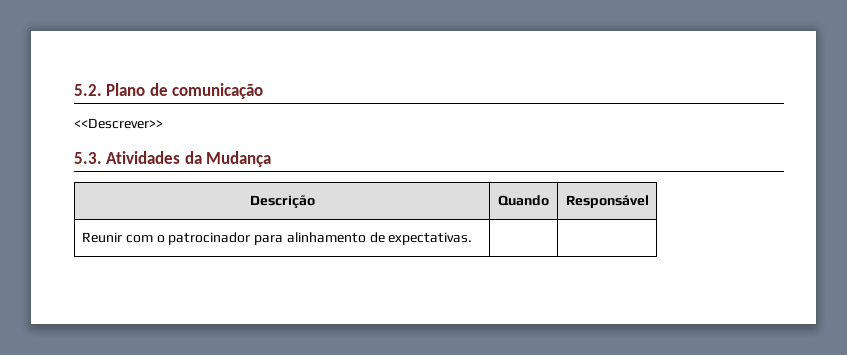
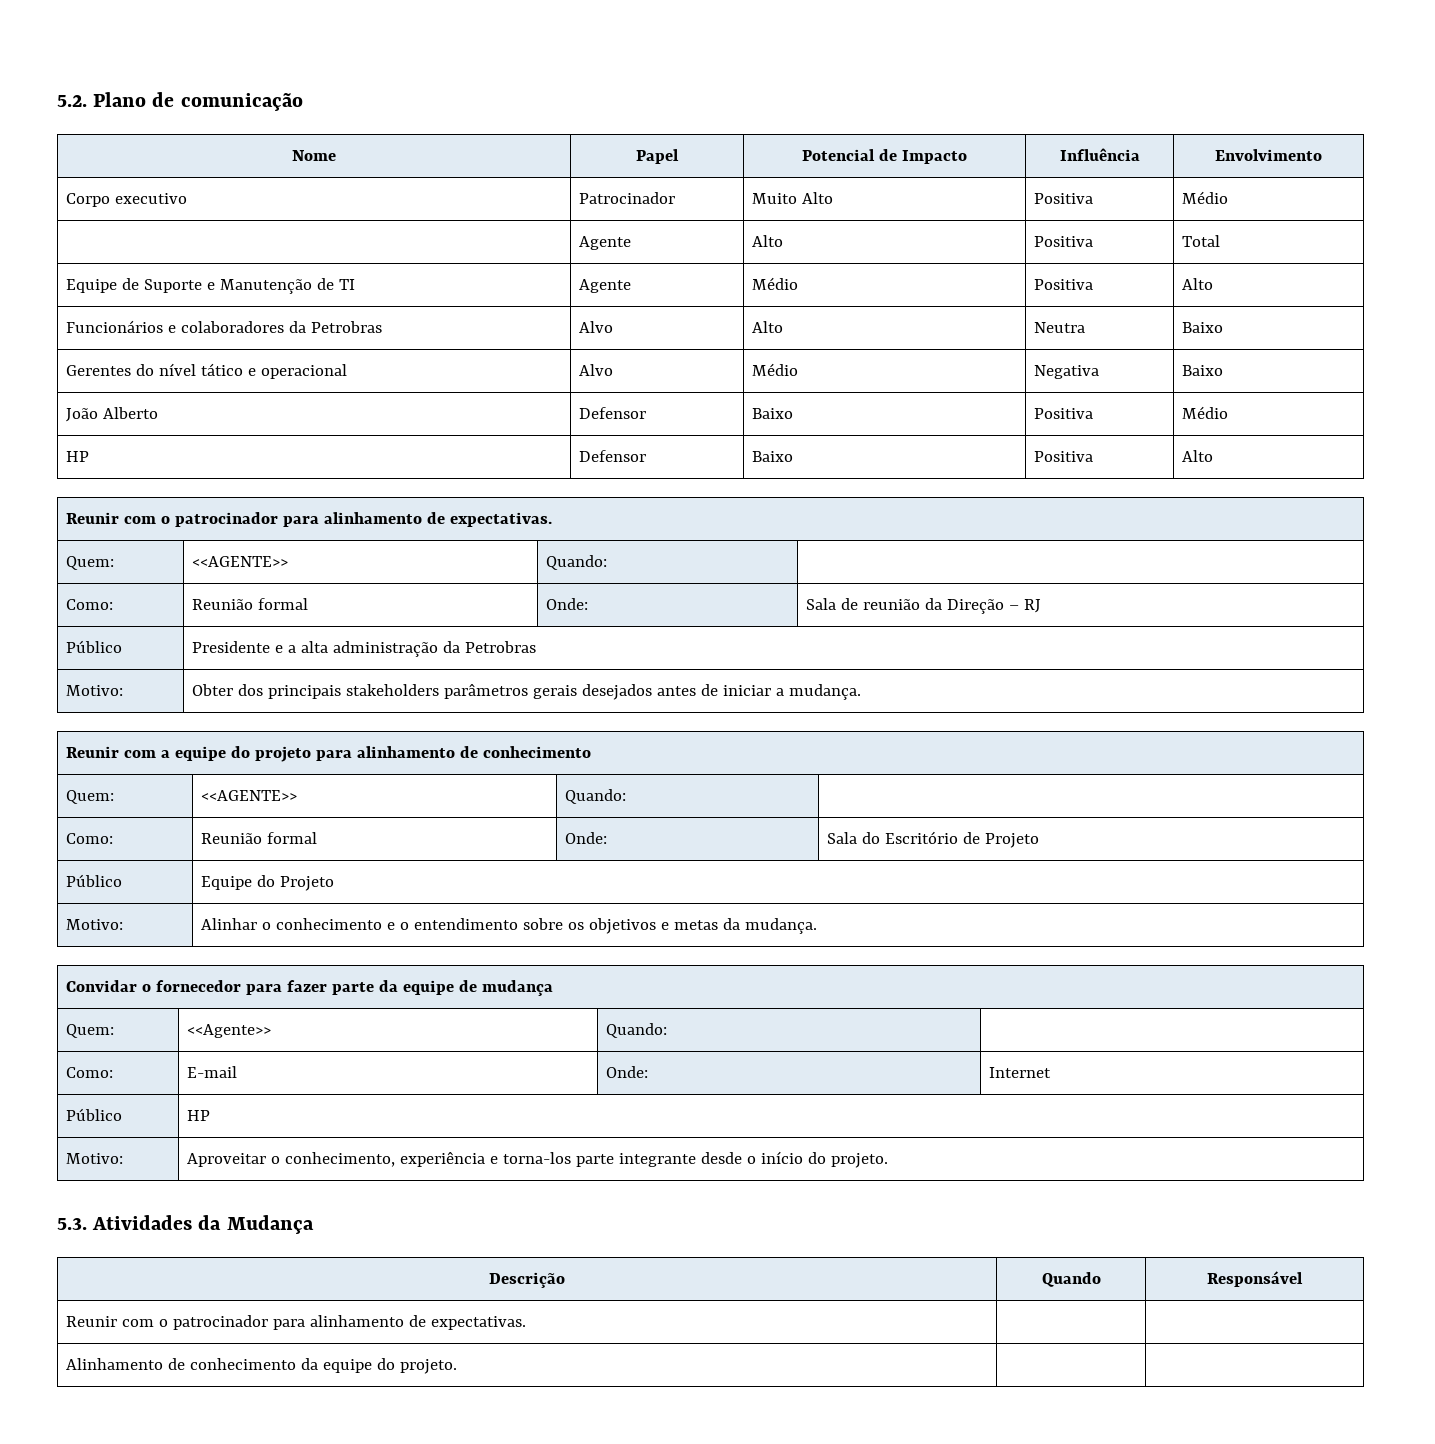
[74,118,163,129] // <<Descrever>> -> [292,150,336,161] [636,149,679,164] [802,149,967,164] [1059,148,1140,161] [1215,149,1322,161] [65,193,187,207] [578,192,675,204] [751,192,833,204] [1033,193,1093,204] [1181,191,1228,204] [578,236,631,250] [751,235,783,247] [1033,236,1093,247] [1181,235,1220,247] [65,278,355,294] [578,279,631,293] [751,277,798,290] [1033,279,1093,290] [1181,278,1213,290] [65,320,382,333] [578,321,613,333] [751,321,783,333] [1033,322,1085,333] [1181,322,1223,333] [65,363,347,379] [578,364,613,376] [751,363,798,376] [1033,365,1099,379] [1181,365,1223,376] [65,407,158,422] [578,407,646,419] [751,408,793,419] [1033,408,1093,419] [1181,406,1228,419] [65,451,89,462] [578,450,646,462] [751,451,793,462] [1033,451,1093,462] [1181,450,1213,462] [65,512,552,527] [65,556,114,570] [191,556,288,567] [545,555,607,570] [65,599,113,610] [191,598,308,610] [545,598,588,610] [805,598,1041,614] [65,640,122,653] [191,641,536,657] [65,685,123,696] [191,684,861,700] [65,746,591,762] [65,790,114,804] [200,790,297,801] [564,789,626,804] [65,833,113,844] [200,832,317,844] [564,832,607,844] [826,831,1039,848] [65,874,122,887] [200,875,334,891] [65,919,123,930] [200,918,817,934] [65,980,553,996] [65,1024,114,1038] [186,1024,271,1038] [605,1023,667,1038] [65,1067,113,1078] [186,1066,237,1078] [605,1066,648,1078] [988,1067,1051,1078] [65,1108,122,1121] [186,1110,210,1121] [65,1153,123,1164] [186,1151,888,1168] // Nome | Papel | Potencial de Impacto | Influência | Envolvimento // Corpo executivo | Patrocinador | Muito Alto | Positiva | Médio // | Agente | Alto | Positiva | Total // Equipe de Suporte e Manutenção de TI | Agente | Médio | Positiva | Alto // Funcionários e colaboradores da Petrobras | Alvo | Alto | Neutra | Baixo // Gerentes do nível tático e operacional | Alvo | Médio | Negativa | Baixo // João Alberto | Defensor | Baixo | Positiva | Médio // HP | Defensor | Baixo | Positiva | Alto // Reunir com o patrocinador para alinhamento de expectativas. // Quem: | <<AGENTE>> | Quando: | // Como: | Reunião formal | Onde: | Sala de reunião da Direção – RJ // Público | Presidente e a alta administração da Petrobras // Motivo: | Obter dos principais stakeholders parâmetros gerais desejados antes de iniciar a mudança. // Reunir com a equipe do projeto para alinhamento de conhecimento // Quem: | <<AGENTE>> | Quando: | // Como: | Reunião formal | Onde: | Sala do Escritório de Projeto // Público | Equipe do Projeto // Motivo: | Alinhar o conhecimento e o entendimento sobre os objetivos e metas da mudança. // Convidar o fornecedor para fazer parte da equipe de mudança // Quem: | <<Agente>> | Quando: | // Como: | E-mail | Onde: | Internet // Público | HP // Motivo: | Aproveitar o conhecimento, experiência e torna-los parte integrante desde o início do projeto.
(473, 238) none -> [65,1358,457,1374] // Alinhamento de conhecimento da equipe do projeto. | |

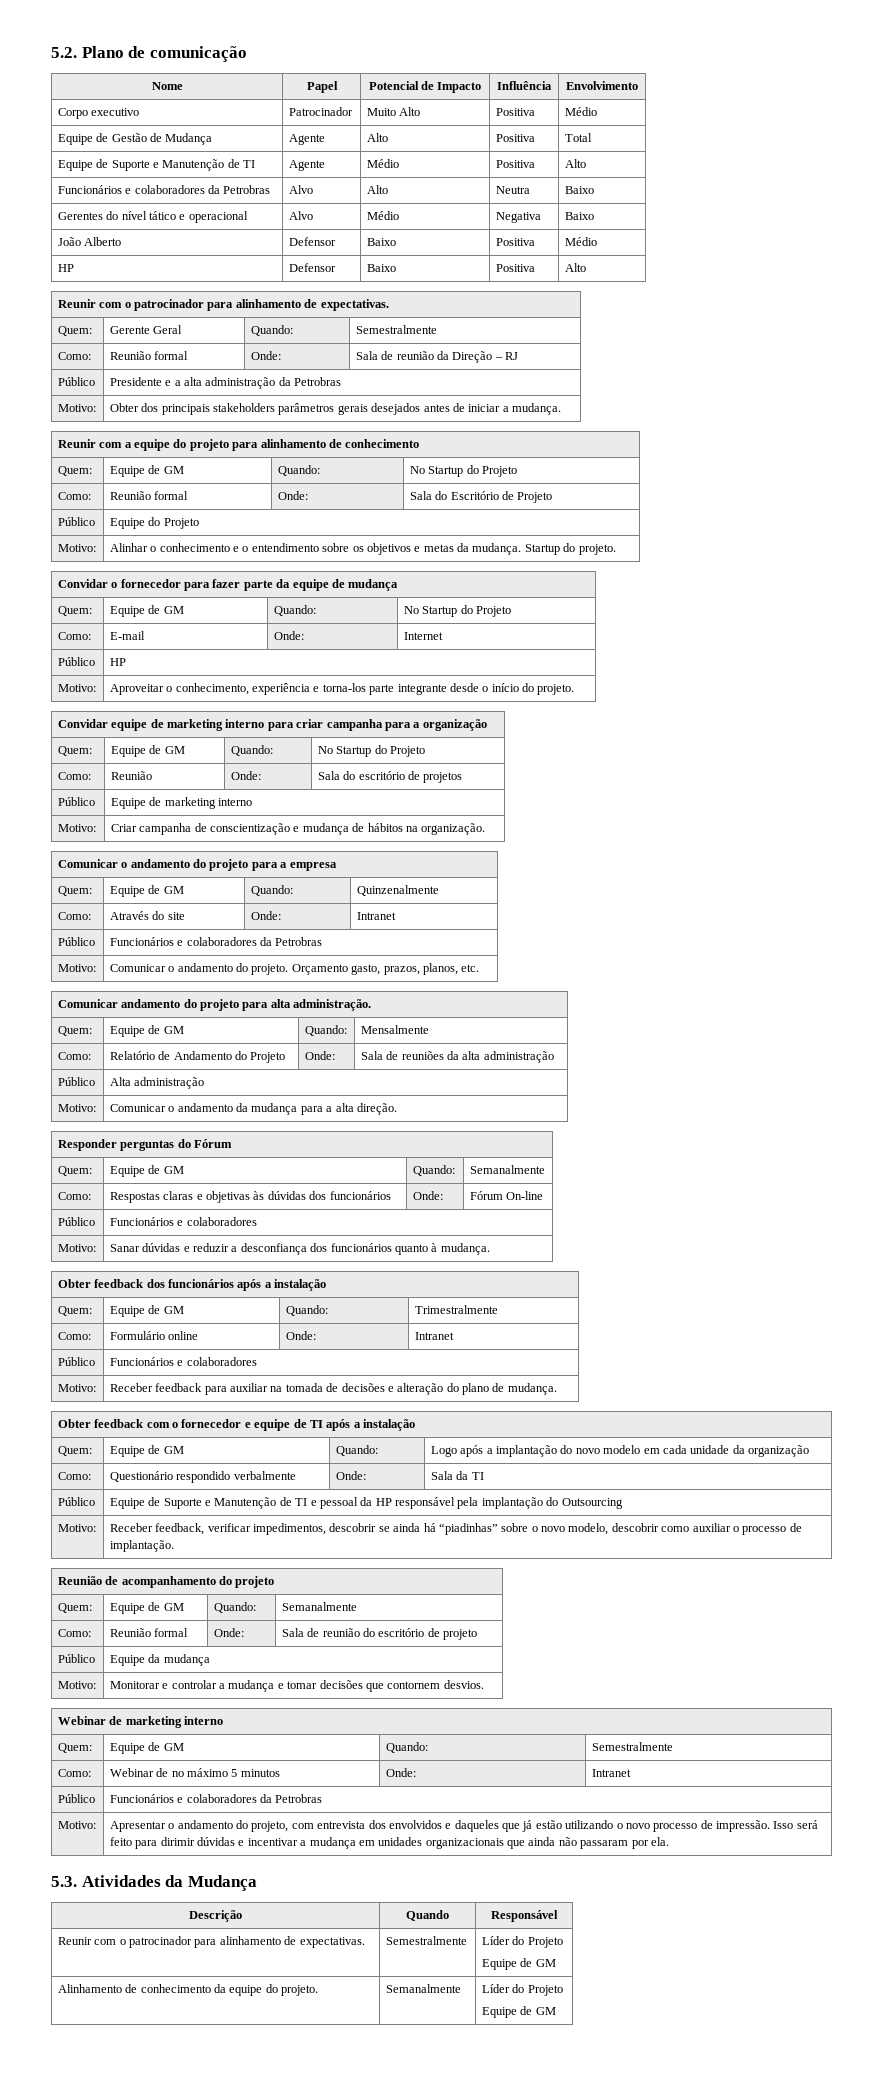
(1228, 197) none -> [57,133,213,145] Equipe de Gestão de Mudança
[191,556,288,567] [545,555,607,570] <<AGENTE>> | Quando: | -> [109,325,183,334] [250,325,293,336] [355,325,437,334] Gerente Geral | Quando: | Semestralmente
[200,790,297,801] [564,789,626,804] <<AGENTE>> | Quando: | -> [109,465,184,477] [277,465,320,476] [409,465,518,477] Equipe de GM | Quando: | No Startup do Projeto
(817, 926) none -> [524,543,616,555] Startup do projeto.
[186,1024,271,1038] [605,1023,667,1038] <<Agente>> | Quando: | -> [109,605,184,617] [273,605,316,616] [403,605,512,617] Equipe de GM | Quando: | No Startup do Projeto
(888, 1160) none -> [57,719,487,731] [57,746,92,756] [110,745,185,757] [230,745,273,756] [317,745,426,757] [57,772,91,780] [110,771,152,780] [230,771,261,780] [317,771,463,783] [57,797,95,806] [110,797,253,809] [57,824,96,832] [110,823,486,835] [57,859,337,871] [57,886,92,896] [109,885,184,897] [250,885,293,896] [356,885,439,896] [57,912,91,920] [109,911,185,920] [250,911,281,920] [356,912,396,920] [57,937,95,946] [109,937,323,946] [57,964,96,972] [109,963,480,975] [57,999,372,1011] [57,1026,92,1036] [109,1025,184,1037] [304,1025,347,1036] [360,1025,429,1034] [57,1052,91,1060] [109,1051,286,1063] [304,1051,335,1060] [360,1051,554,1063] [57,1077,95,1086] [109,1077,205,1089] [57,1104,96,1112] [109,1103,397,1115] [57,1139,233,1151] [57,1166,92,1176] [109,1165,184,1177] [412,1165,455,1176] [469,1165,545,1174] [57,1192,91,1200] [109,1191,391,1203] [412,1191,443,1200] [469,1191,544,1200] [57,1217,95,1226] [109,1217,257,1226] [57,1244,96,1252] [109,1243,490,1255] [57,1279,327,1291] [57,1306,92,1316] [109,1305,184,1317] [285,1305,328,1316] [414,1305,498,1314] [57,1332,91,1340] [109,1331,199,1340] [285,1331,316,1340] [414,1332,454,1340] [57,1357,95,1366] [109,1357,257,1366] [57,1384,96,1392] [109,1383,557,1395] [57,1419,416,1431] [57,1446,92,1456] [109,1445,184,1457] [335,1445,378,1456] [430,1445,810,1457] [57,1472,91,1480] [109,1471,296,1483] [335,1471,366,1480] [430,1471,484,1480] [57,1497,95,1506] [109,1497,623,1509] [57,1524,96,1532] [109,1523,802,1535] [109,1540,174,1552] [57,1576,275,1588] [57,1603,92,1613] [109,1602,184,1614] [213,1602,256,1613] [281,1602,357,1611] [57,1629,91,1637] [109,1628,189,1637] [213,1628,244,1637] [281,1628,478,1640] [57,1654,95,1663] [109,1654,210,1666] [57,1681,96,1689] [109,1680,484,1692] [57,1716,224,1728] [57,1743,92,1753] [109,1742,184,1754] [385,1742,428,1753] [591,1742,673,1751] [57,1769,91,1777] [109,1768,280,1777] [385,1768,416,1777] [591,1769,631,1777] [57,1794,95,1803] [109,1794,323,1803] [57,1821,96,1829] [109,1820,818,1832] [109,1837,669,1849] // Convidar equipe de marketing interno para criar campanha para a organização // Quem: | Equipe de GM | Quando: | No Startup do Projeto // Como: | Reunião | Onde: | Sala do escritório de projetos // Público | Equipe de marketing interno // Motivo: | Criar campanha de conscientização e mudança de hábitos na organização. // Comunicar o andamento do projeto para a empresa // Quem: | Equipe de GM | Quando: | Quinzenalmente // Como: | Através do site | Onde: | Intranet // Público | Funcionários e colaboradores da Petrobras // Motivo: | Comunicar o andamento do projeto. Orçamento gasto, prazos, planos, etc. // Comunicar andamento do projeto para alta administração. // Quem: | Equipe de GM | Quando: | Mensalmente // Como: | Relatório de Andamento do Projeto | Onde: | Sala de reuniões da alta administração // Público | Alta administração // Motivo: | Comunicar o andamento da mudança para a alta direção. // Responder perguntas do Fórum // Quem: | Equipe de GM | Quando: | Semanalmente // Como: | Respostas claras e objetivas às dúvidas dos funcionários | Onde: | Fórum On-line // Público | Funcionários e colaboradores // Motivo: | Sanar dúvidas e reduzir a desconfiança dos funcionários quanto à mudança. // Obter feedback dos funcionários após a instalação // Quem: | Equipe de GM | Quando: | Trimestralmente // Como: | Formulário online | Onde: | Intranet // Público | Funcionários e colaboradores // Motivo: | Receber feedback para auxiliar na tomada de decisões e alteração do plano de mudança. // Obter feedback com o fornecedor e equipe de TI após a instalação // Quem: | Equipe de GM | Quando: | Logo após a implantação do novo modelo em cada unidade da organização // Como: | Questionário respondido verbalmente | Onde: | Sala da TI // Público | Equipe de Suporte e Manutenção de TI e pessoal da HP responsável pela implantação do Outsourcing // Motivo: | Receber feedback, verificar impedimentos, descobrir se ainda há “piadinhas” sobre o novo modelo, descobrir como auxiliar o processo de implantação. // Reunião de acompanhamento do projeto // Quem: | Equipe de GM | Quando: | Semanalmente // Como: | Reunião formal | Onde: | Sala de reunião do escritório de projeto // Público | Equipe da mudança // Motivo: | Monitorar e controlar a mudança e tomar decisões que contornem desvios. // Webinar de marketing interno // Quem: | Equipe de GM | Quando: | Semestralmente // Como: | Webinar de no máximo 5 minutos | Onde: | Intranet // Público | Funcionários e colaboradores da Petrobras // Motivo: | Apresentar o andamento do projeto, com entrevista dos envolvidos e daqueles que já estão utilizando o novo processo de impressão. Isso será feito para dirimir dúvidas e incentivar a mudança em unidades organizacionais que ainda não passaram por ela.
(526, 1323) | -> [385,1936,467,1945] [481,1936,563,1948] [481,1958,556,1970] Semestralmente | Líder do Projeto // Equipe de GM
(457, 1366) | -> [385,1984,461,1993] [481,1984,563,1996] [481,2006,556,2018] Semanalmente | Líder do Projeto // Equipe de GM

